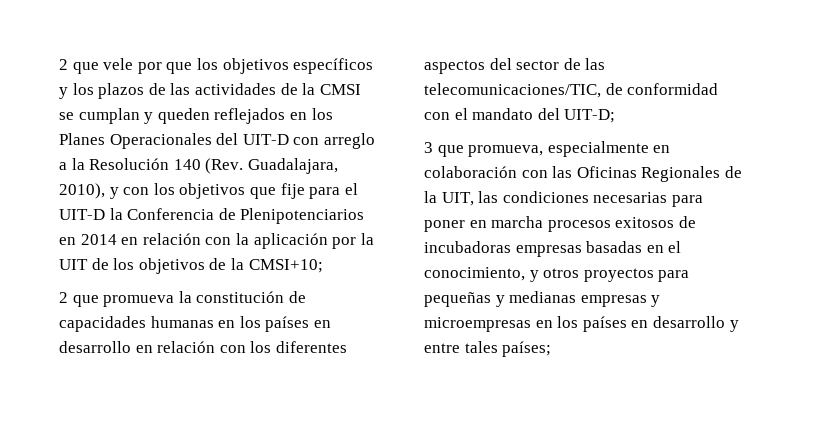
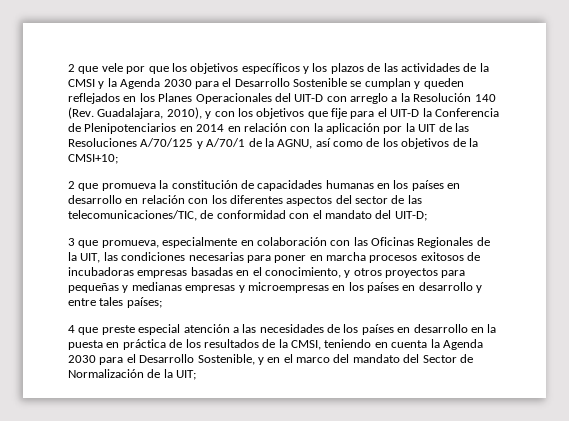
(361, 89) none -> [98,78,347,89] y la Agenda 2030 para el Desarrollo Sostenible
(109, 264) none -> [454,123,469,132] [68,138,380,149] las Resoluciones A/70/125 y A/70/1 de la AGNU, así como de
(552, 349) none -> [68,324,497,335] [68,339,483,350] [68,354,473,365] [68,369,197,380] // 4 que preste especial atención a las necesidades de los países en desarrollo en la puesta en práctica de los resultados de la CMSI, teniendo en cuenta la Agenda 2030 para el Desarrollo Sostenible, y en el marco del mandato del Sector de Normalización de la UIT;

